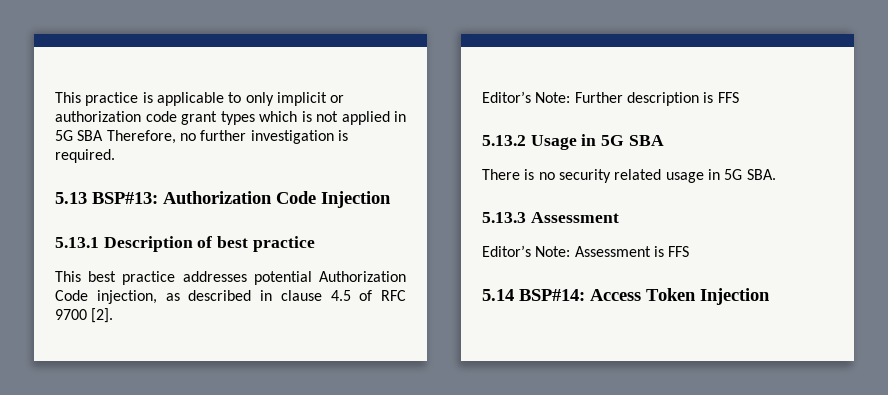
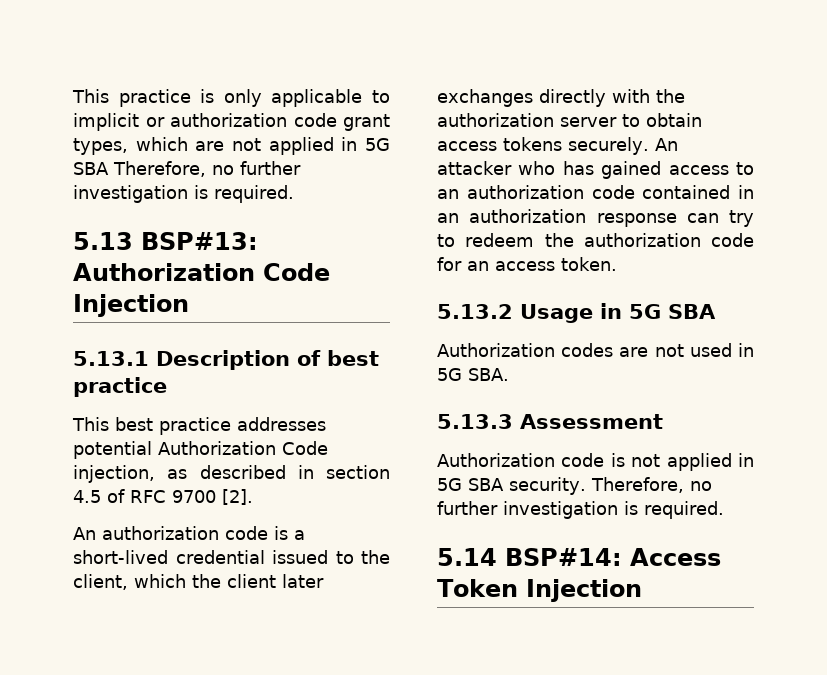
(153, 97) none -> [223,89,262,107] only
[245,92,274,106] only -> (390, 96) none
[220,111,312,125] types which is -> [73,137,225,155] types, which are
[280,290,322,301] clause -> [326,465,390,479] section
[482,91,739,106] Editor’s Note: Further description is FFS -> [73,526,305,540] [73,550,390,564] [73,574,324,590] [437,89,685,107] [437,113,702,127] [437,137,678,155] [437,161,754,179] [437,185,754,199] [437,209,754,227] [437,233,754,247] [437,257,617,271] An authorization code is a short-lived credential issued to the client, which the client later exchanges directly with the authorization server to obtain access tokens securely. An attacker who has gained access to an authorization code contained in an authorization response can try to redeem the authorization code for an access token.
[482,169,704,183] There is no security related usage -> [437,343,732,357] Authorization codes are not used
[482,245,690,257] Editor’s Note: Assessment is FFS -> [437,453,754,471] [437,477,712,495] [437,501,724,519] Authorization code is not applied in 5G SBA security. Therefore, no further investigation is required.

